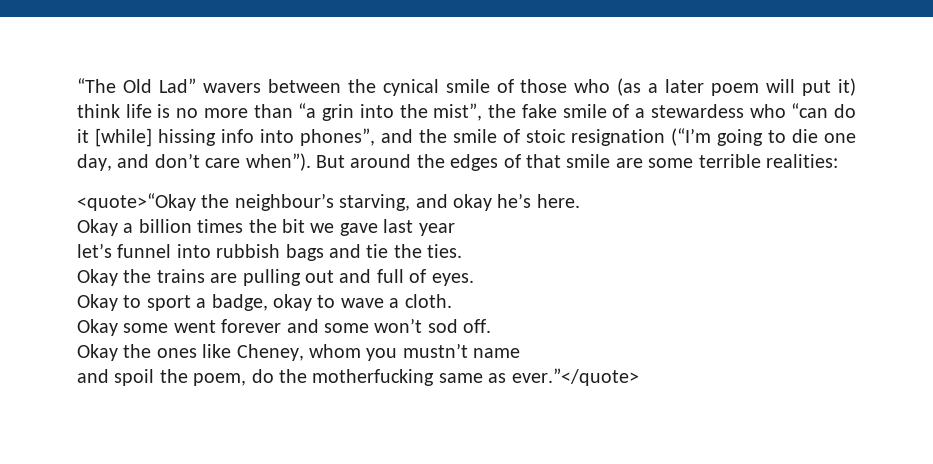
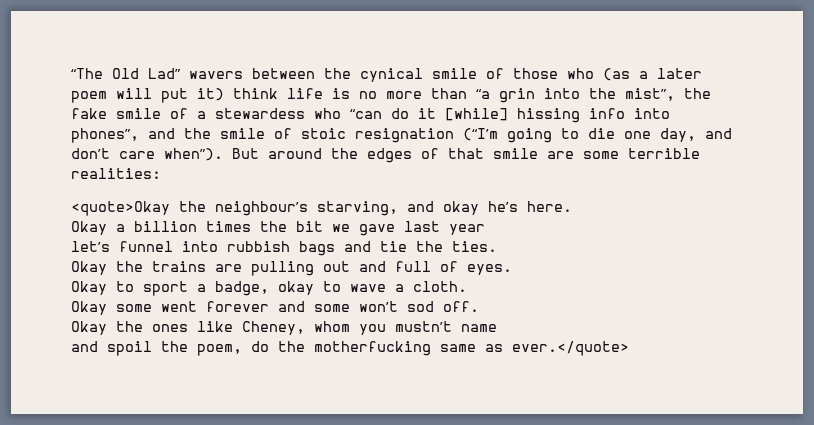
[77,193,196,211] <quote>“Okay -> [71,201,170,216] <quote>Okay
[511,368,639,386] ever.”</quote> -> [512,341,629,356] ever.</quote>

